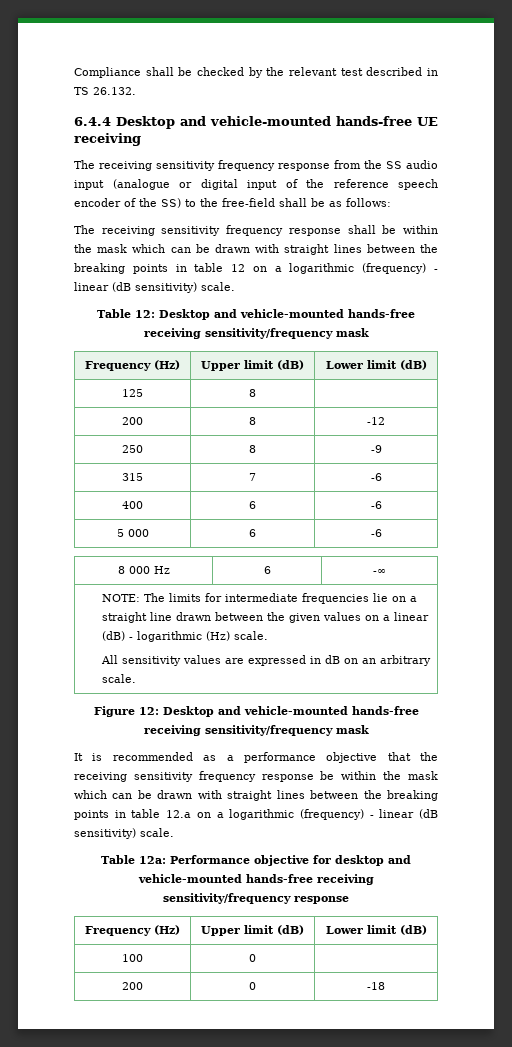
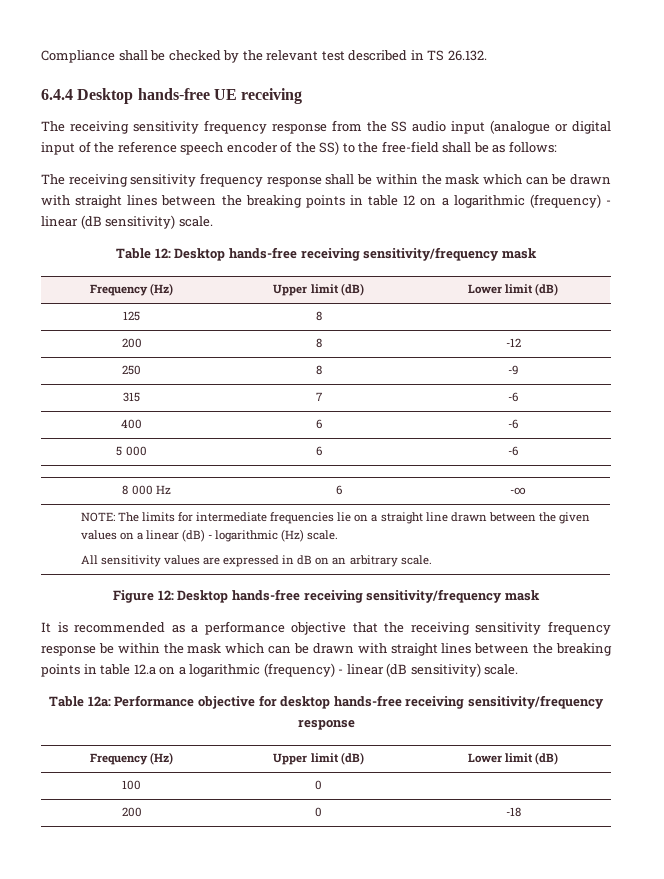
[180,116,331,126] and vehicle-mounted -> (134, 96) none
[214,309,344,318] and vehicle-mounted -> (226, 254) none
[217,706,348,715] and vehicle-mounted -> (229, 596) none
[388,855,411,864] [137,874,242,883] and vehicle-mounted -> (331, 702) none

